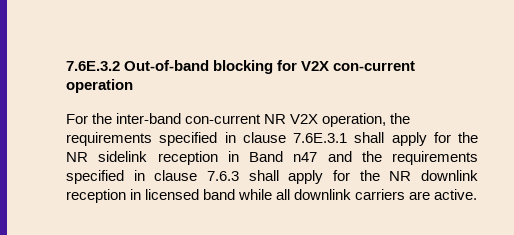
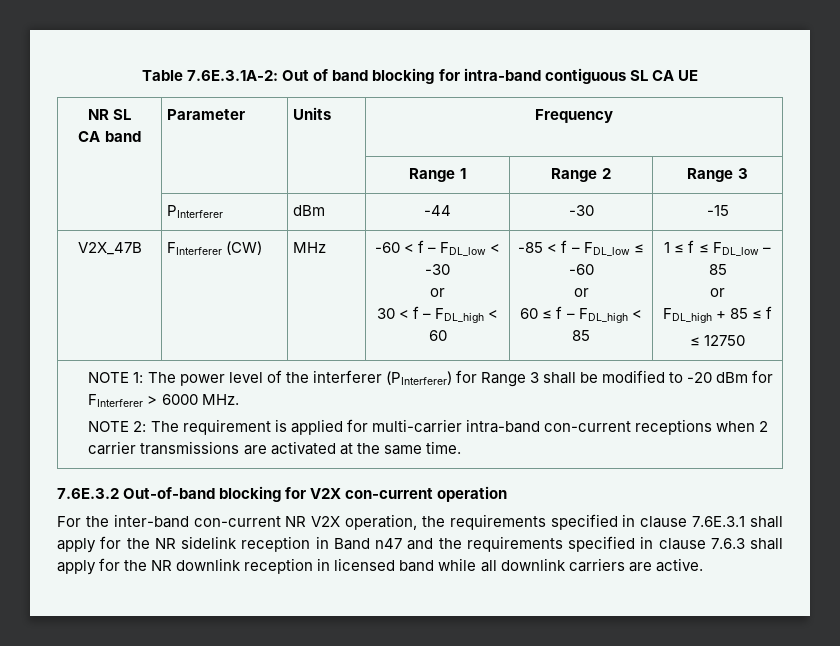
(66, 66) none -> [142,68,698,84] [87,109,132,120] [78,131,141,142] [167,109,246,120] [293,107,332,120] [535,109,613,123] [409,168,466,182] [551,168,611,182] [687,168,748,182] [167,205,224,218] [293,205,326,216] [424,205,451,216] [568,205,594,216] [706,205,729,216] [77,242,142,255] [167,241,263,255] [293,242,327,253] [374,240,501,256] [425,264,450,275] [430,288,445,297] [376,306,499,323] [428,330,447,341] [518,240,644,256] [568,264,594,275] [573,288,589,297] [520,306,642,323] [572,330,590,341] [664,240,771,256] [708,264,727,275] [710,288,725,297] [662,306,773,323] [689,335,746,346] [88,370,774,387] [88,394,239,407] [88,419,769,435] [88,441,461,455] Table 7.6E.3.1A-2: Out of band blocking for intra-band contiguous SL CA UE // NR SL // CA band | Parameter | Units | Frequency // | | | Range 1 | Range 2 | Range 3 // | PInterferer | dBm | -44 | -30 | -15 // V2X_47B | FInterferer (CW) | MHz | -60 < f – FDL_low < -30 // or // 30 < f – FDL_high < 60 | -85 < f – FDL_low ≤ -60 // or // 60 ≤ f – FDL_high < 85 | 1 ≤ f ≤ FDL_low – 85 // or // FDL_high + 85 ≤ f // ≤ 12750 // NOTE 1: The power level of the interferer (PInterferer) for Range 3 shall be modified to -20 dBm for FInterferer > 6000 MHz. // NOTE 2: The requirement is applied for multi-carrier intra-band con-current receptions when 2 carrier transmissions are activated at the same time. //

